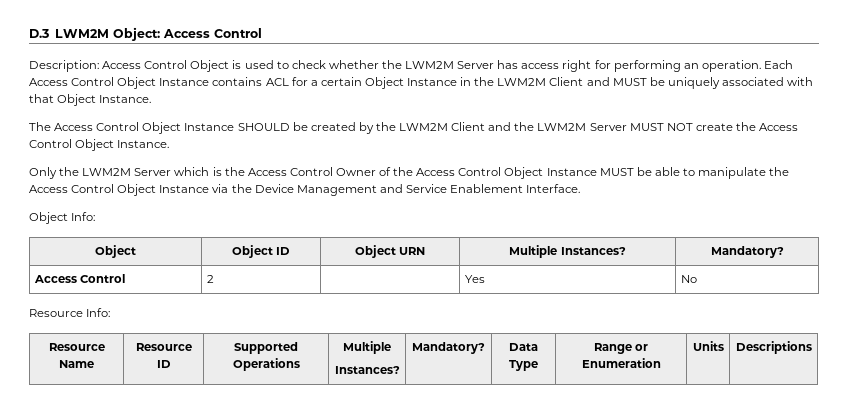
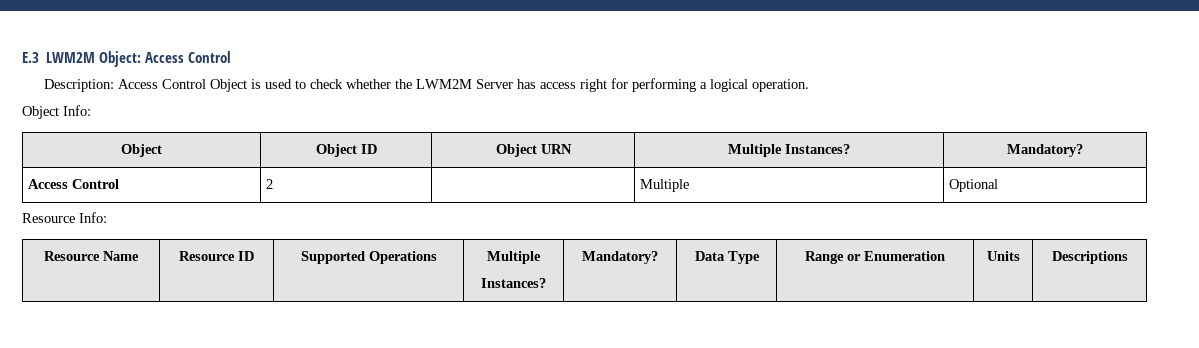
[29,29,49,38] D.3 -> [22,52,39,63] E.3
[683,63,699,69] an -> [700,79,749,92] a logical
[763,60,793,69] [29,77,814,89] [29,94,152,106] [29,122,799,134] [29,139,170,151] [29,167,790,179] [29,184,581,196] Each Access Control Object Instance contains ACL for a certain Object Instance in the LWM2M Client and MUST be uniquely associated with that Object Instance. // The Access Control Object Instance SHOULD be created by the LWM2M Client and the LWM2M Server MUST NOT create the Access Control Object Instance. // Only the LWM2M Server which is the Access Control Owner of the Access Control Object Instance MUST be able to manipulate the Access Control Object Instance via the Device Management and Service Enablement Interface. -> (810, 85) none
[464,275,485,283] [680,275,697,283] Yes | No -> [640,179,690,192] [949,179,999,192] Multiple | Optional

